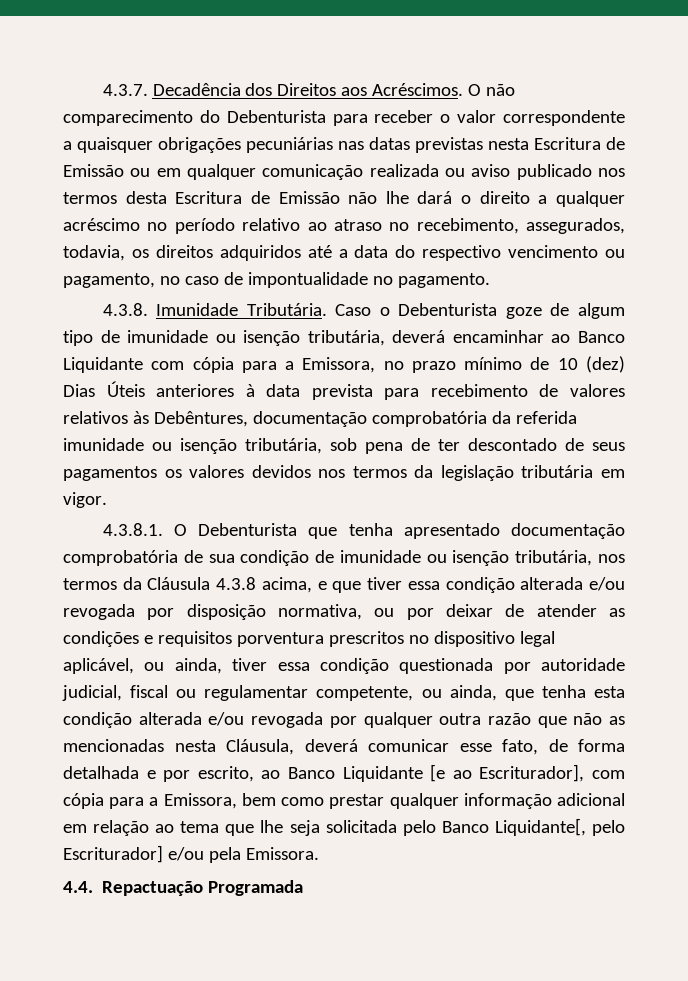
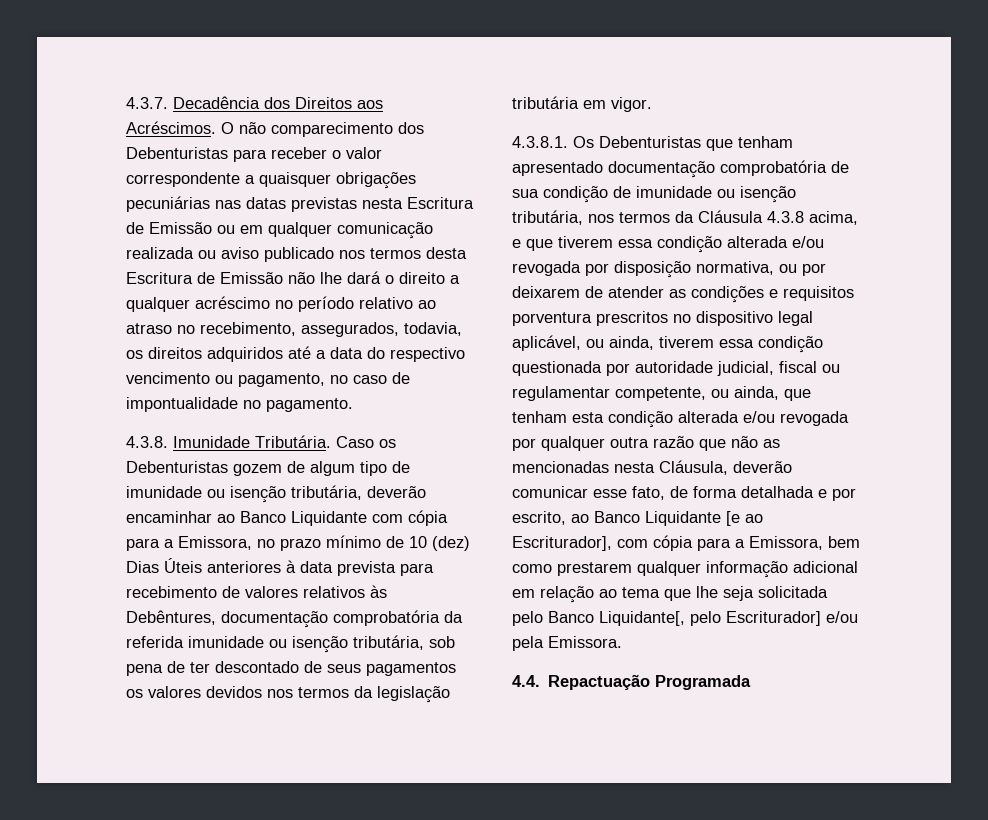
[199,110,326,123] do Debenturista -> [398,122,424,134] [126,147,228,159] dos Debenturistas
[379,303,542,319] o Debenturista goze -> [379,439,396,448] [126,461,282,476] os Debenturistas gozem
[392,330,446,343] deverá -> [367,486,426,498] deverão
[173,523,393,539] O Debenturista que tenha -> [573,136,793,151] Os Debenturistas que tenham
[367,577,403,590] tiver -> [558,236,613,248] tiverem
[445,604,493,617] deixar -> [512,286,580,298] deixarem
[232,658,268,671] tiver -> [659,336,714,348] tiverem
[541,685,586,698] tenha -> [512,411,567,423] tenham
[304,739,358,752] deverá -> [733,461,792,473] deverão
[329,794,385,809] prestar -> [557,562,632,576] prestarem

